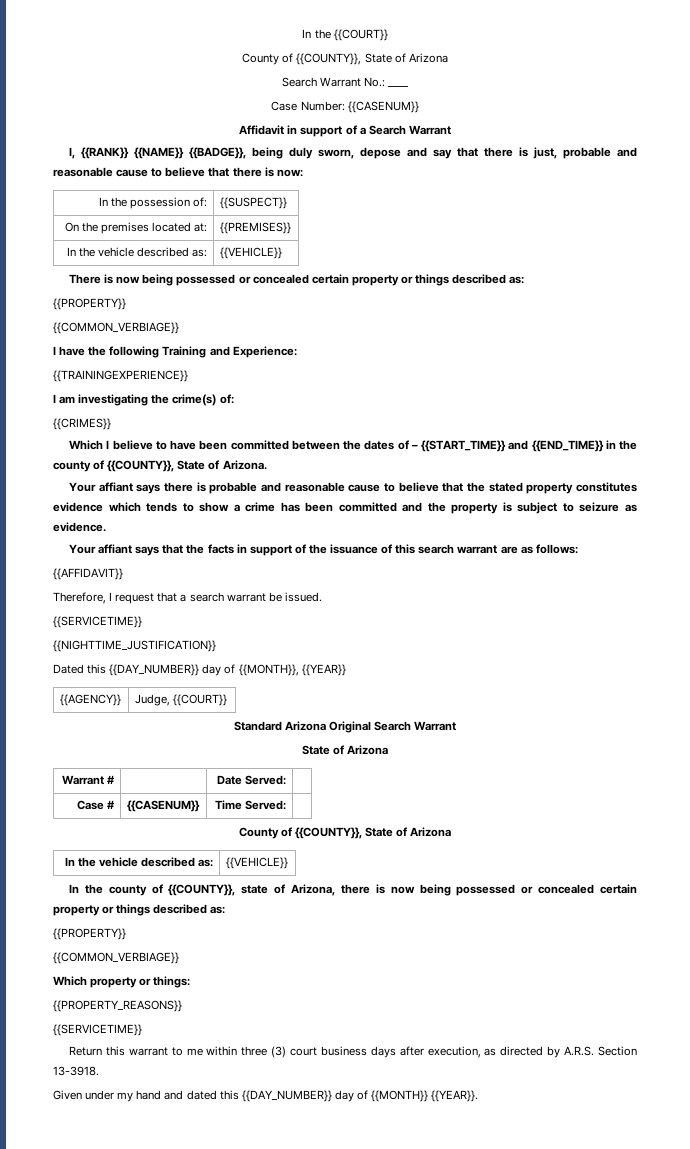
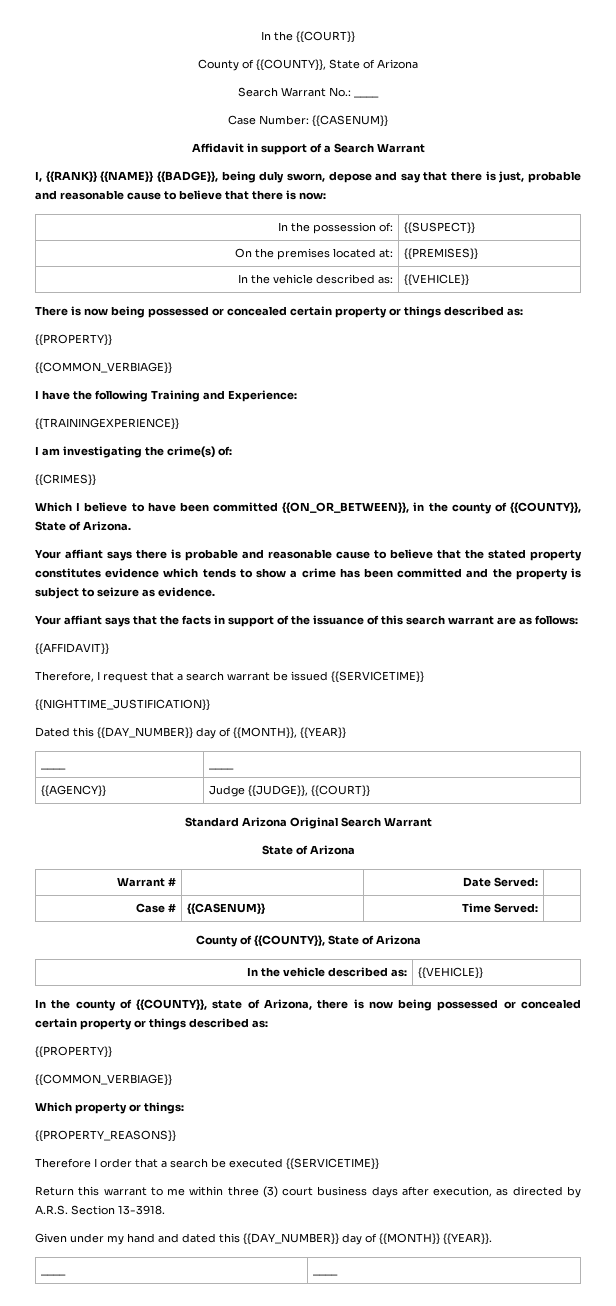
[291,440,604,452] between the dates of – {{START_TIME}} and {{END_TIME}} -> [282,502,410,514] {{ON_OR_BETWEEN}},
[284,592,322,602] issued. // -> [291,671,328,681] issued
(346, 670) none -> [41,768,67,770] [209,768,235,770] // ____ | ____
[134,694,170,706] Judge, -> [209,785,309,797] Judge {{JUDGE}},
(182, 1006) none -> [35,1158,283,1168] Therefore I order that a search be executed
(479, 1096) none -> [41,1274,67,1276] [313,1274,339,1276] // ____ | ____

